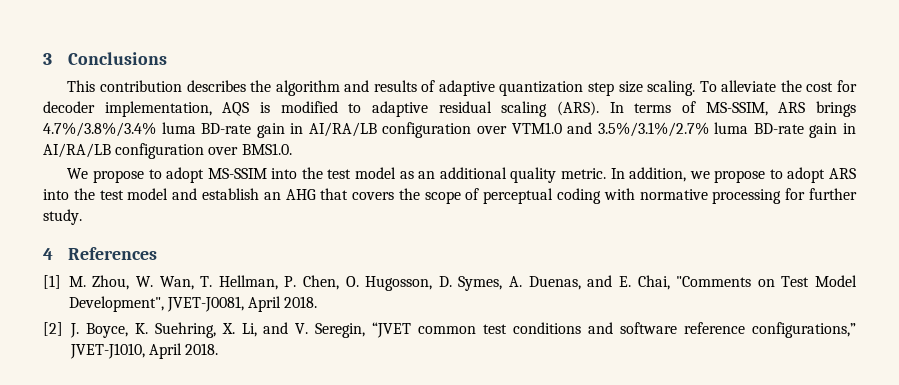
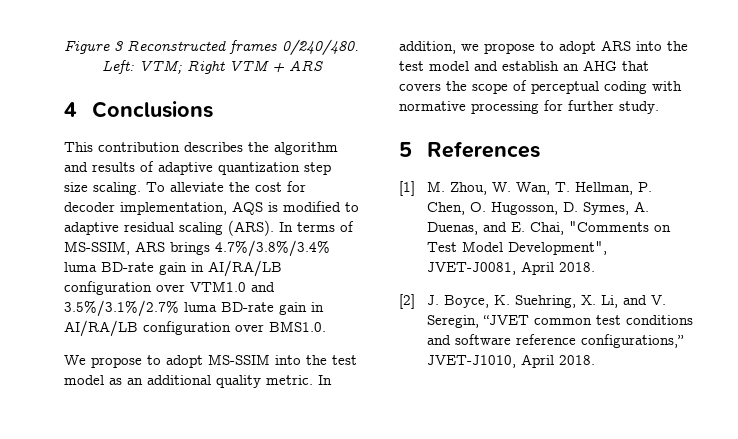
[43,53,52,65] 3 -> [64,39,359,55] [101,60,323,74] [64,102,77,117] Figure 3 Reconstructed frames 0/240/480. Left: VTM; Right VTM + ARS // 4
[43,248,53,260] 4 -> [399,142,412,157] 5

